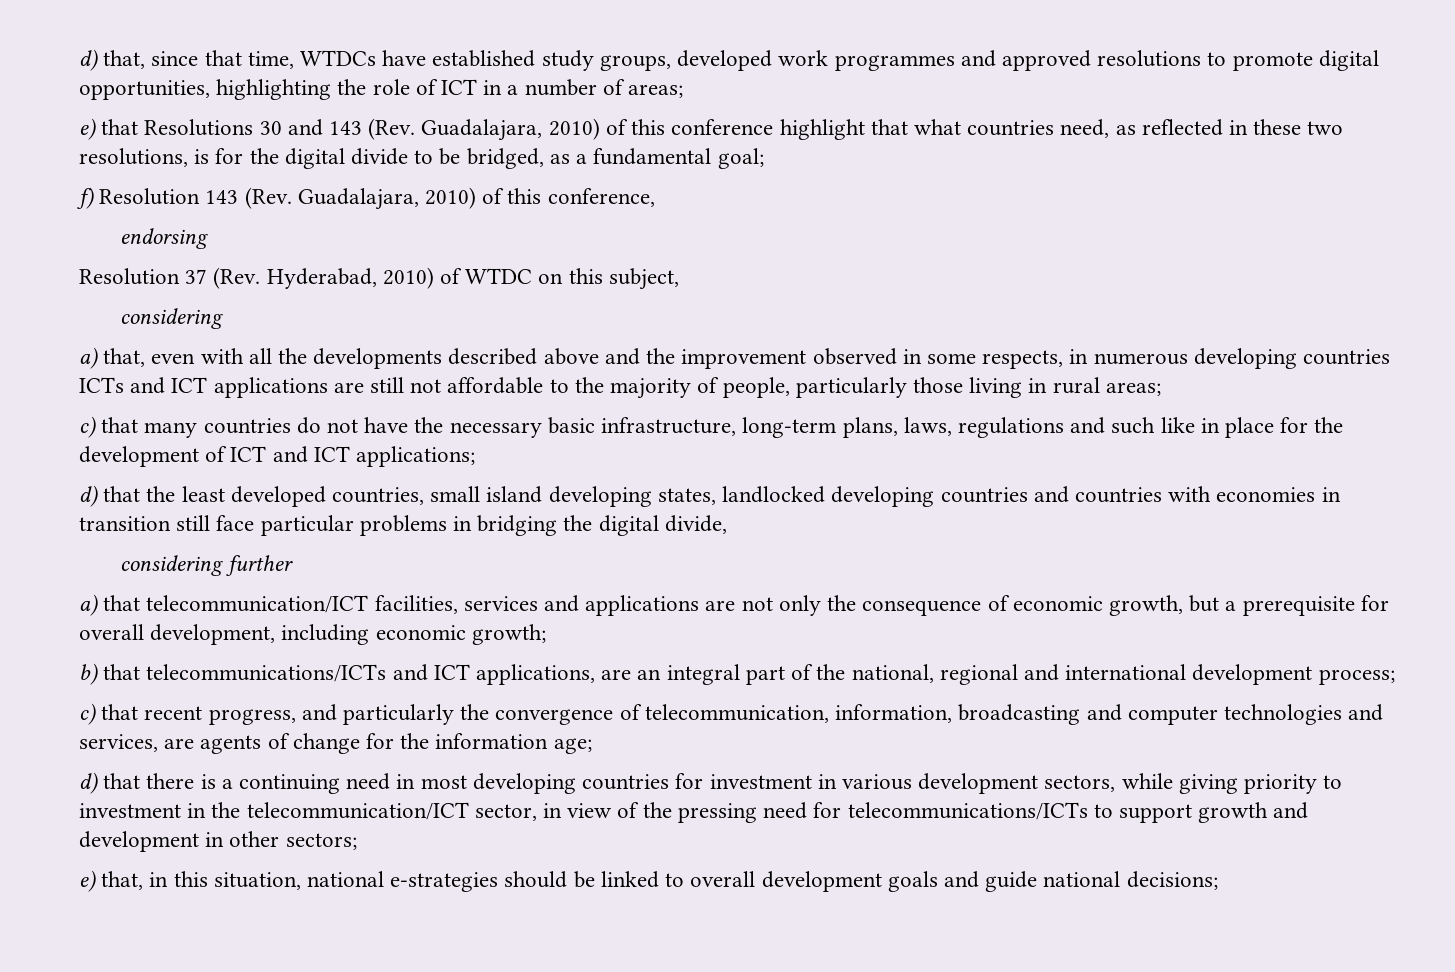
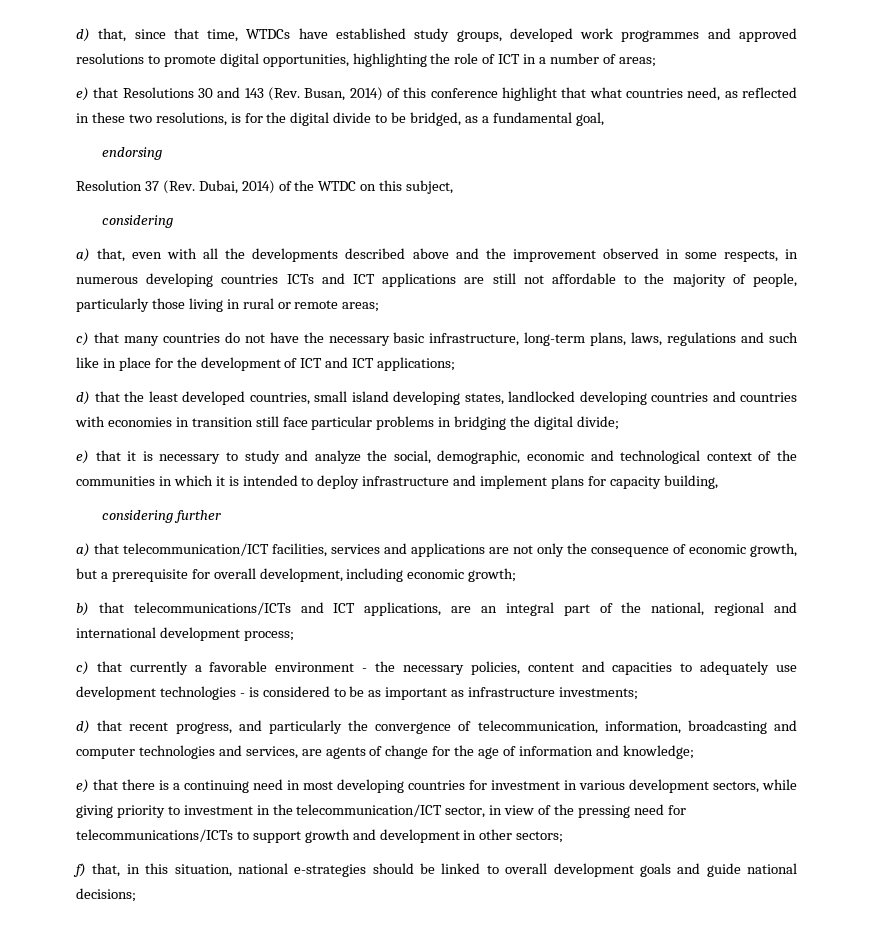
[421,118,600,141] Guadalajara, 2010) -> [304,87,383,101] Busan, 2014)
[717,148,764,169] [77,187,655,210] goal; // f) Resolution 143 (Rev. Guadalajara, 2010) of this conference, -> [575,112,604,126] goal,
[266,267,463,289] Hyderabad, 2010) of -> [198,180,315,194] Dubai, 2014) of the
(1100, 385) none -> [277,300,339,309] or remote
[664,515,727,534] divide, -> [576,416,619,430] [76,450,798,464] [76,475,718,489] divide; // e) that it is necessary to study and analyze the social, demographic, economic and technological context of the communities in which it is intended to deploy infrastructure and implement plans for capacity building,
(139, 712) none -> [129,661,798,675] [76,686,639,700] [76,720,123,734] currently a favorable environment - the necessary policies, content and capacities to adequately use development technologies - is considered to be as important as infrastructure investments; // d) that
[435,733,592,754] [79,772,98,794] information age; // d) -> [478,745,694,759] [76,779,89,793] age of information and knowledge; // e)
[79,870,96,892] e) -> [73,863,86,877] f)

